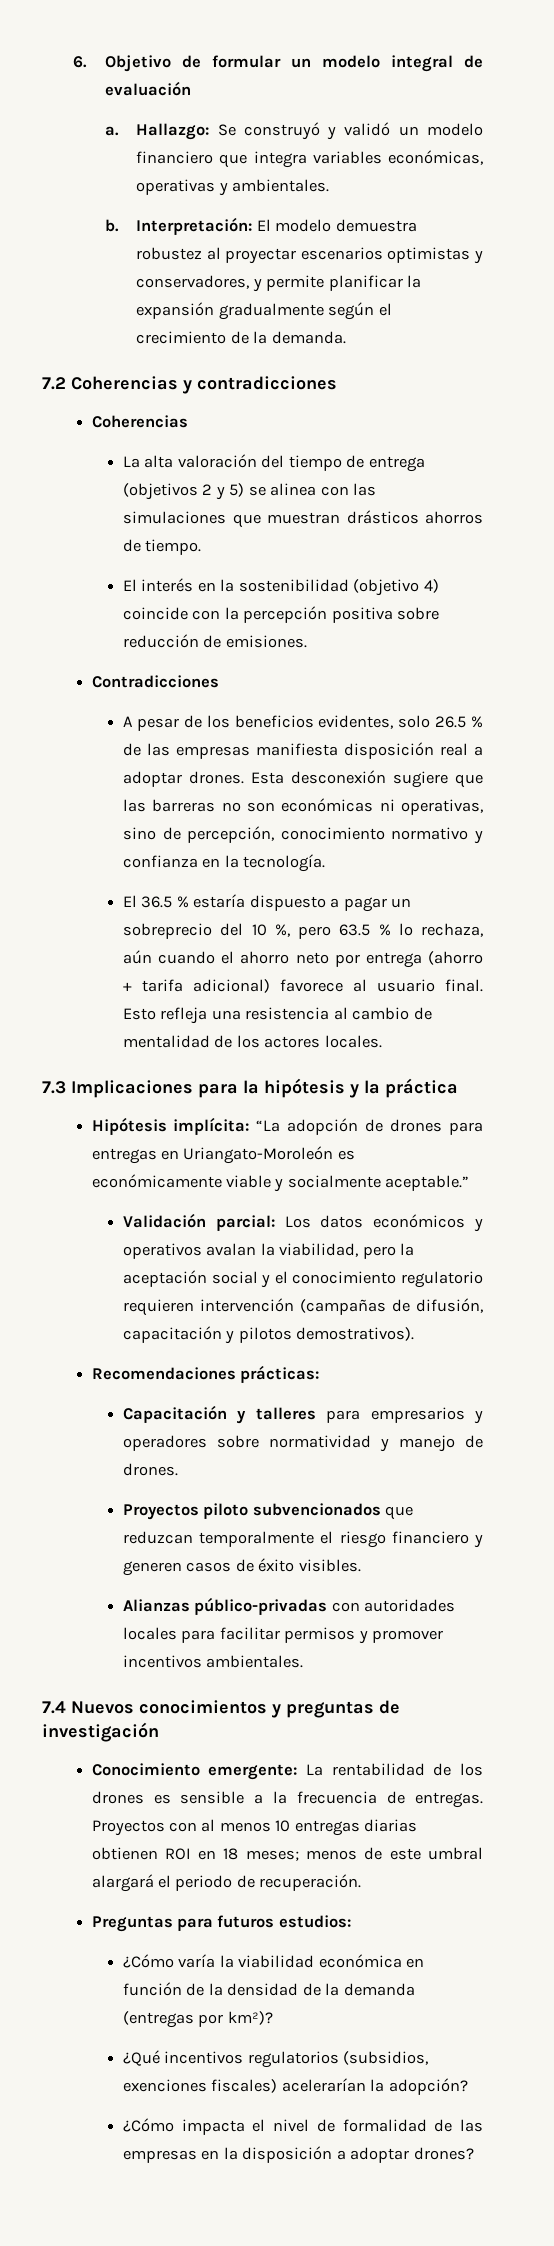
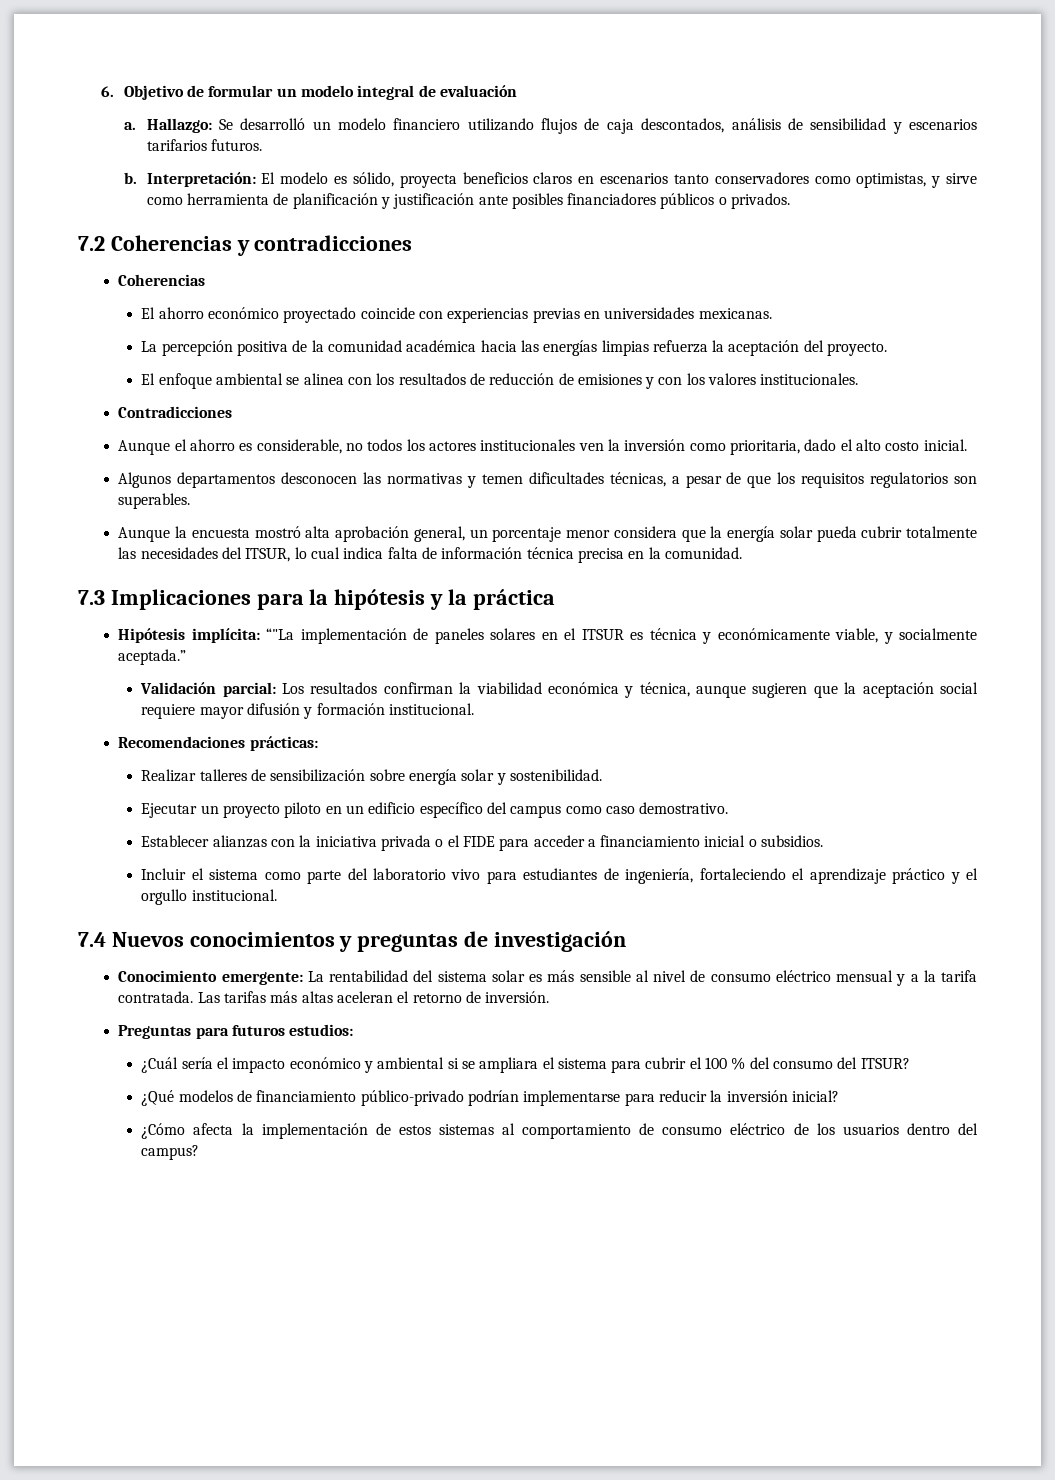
[243,122,483,140] [136,150,484,168] [136,179,330,196] [104,217,417,235] [136,247,483,264] [136,275,422,292] [136,302,392,320] [136,331,346,344] construyó y validó un modelo financiero que integra variables económicas, operativas y ambientales. // b. Interpretación: El modelo demuestra robustez al proyectar escenarios optimistas y conservadores, y permite planificar la expansión gradualmente según el crecimiento de la demanda. -> [240,118,978,134] [146,139,262,151] [123,172,977,188] [146,193,791,209] desarrolló un modelo financiero utilizando flujos de caja descontados, análisis de sensibilidad y escenarios tarifarios futuros. // b. Interpretación: El modelo es sólido, proyecta beneficios claros en escenarios tanto conservadores como optimistas, y sirve como herramienta de planificación y justificación ante posibles financiadores públicos o privados.
[122,454,425,472] [122,483,377,500] [122,510,483,528] [122,539,202,555] [122,578,439,596] [122,606,440,623] [122,634,307,648] [91,675,219,688] [122,715,484,731] [122,742,483,759] [122,770,484,788] [122,798,483,815] [122,826,484,844] [122,854,326,872] [122,894,412,912] [122,923,484,939] [122,950,483,968] [122,979,483,993] [122,1007,432,1024] [122,1035,382,1048] La alta valoración del tiempo de entrega (objetivos 2 y 5) se alinea con las simulaciones que muestran drásticos ahorros de tiempo. // El interés en la sostenibilidad (objetivo 4) coincide con la percepción positiva sobre reducción de emisiones. // Contradicciones // A pesar de los beneficios evidentes, solo 26.5 % de las empresas manifiesta disposición real a adoptar drones. Esta desconexión sugiere que las barreras no son económicas ni operativas, sino de percepción, conocimiento normativo y confianza en la tecnología. // El 36.5 % estaría dispuesto a pagar un sobreprecio del 10 %, pero 63.5 % lo rechaza, aún cuando el ahorro neto por entrega (ahorro + tarifa adicional) favorece al usuario final. Esto refleja una resistencia al cambio de mentalidad de los actores locales. -> [141,307,772,323] [141,340,888,356] [141,373,859,389] [118,406,233,418] [118,439,967,455] [118,472,977,488] [118,493,191,509] [118,526,977,542] [118,547,742,563] El ahorro económico proyectado coincide con experiencias previas en universidades mexicanas. // La percepción positiva de la comunidad académica hacia las energías limpias refuerza la aceptación del proyecto. // El enfoque ambiental se alinea con los resultados de reducción de emisiones y con los valores institucionales. // Contradicciones // Aunque el ahorro es considerable, no todos los actores institucionales ven la inversión como prioritaria, dado el alto costo inicial. // Algunos departamentos desconocen las normativas y temen dificultades técnicas, a pesar de que los requisitos regulatorios son superables. // Aunque la encuesta mostró alta aprobación general, un porcentaje menor considera que la energía solar pueda cubrir totalmente las necesidades del ITSUR, lo cual indica falta de información técnica precisa en la comunidad.
[256,1118,483,1135] [91,1146,355,1164] [91,1174,272,1188] “La adopción de drones para entregas en Uriangato-Moroleón es económicamente viable -> [266,628,879,644] “"La implementación de paneles solares en el ITSUR es técnica y económicamente viable,
[385,1175,470,1191] aceptable.” -> [118,649,187,665] aceptada.”
[320,1214,483,1232] [122,1243,415,1259] [122,1270,484,1288] [122,1298,484,1316] [122,1326,415,1344] [91,1365,320,1383] [122,1405,483,1424] [122,1435,484,1452] [122,1463,178,1476] [122,1503,414,1520] [122,1531,484,1548] [122,1558,361,1576] [122,1597,456,1615] [122,1627,444,1644] [122,1655,304,1668] datos económicos y operativos avalan la viabilidad, pero la aceptación social y el conocimiento regulatorio requieren intervención (campañas de difusión, capacitación y pilotos demostrativos). // Recomendaciones prácticas: // Capacitación y talleres para empresarios y operadores sobre normatividad y manejo de drones. // Proyectos piloto subvencionados que reduzcan temporalmente el riesgo financiero y generen casos de éxito visibles. // Alianzas público-privadas con autoridades locales para facilitar permisos y promover incentivos ambientales. -> [310,682,979,698] [141,703,474,719] [118,736,318,751] [141,769,602,785] [141,802,729,818] [141,835,824,851] [141,868,978,884] [141,889,277,905] resultados confirman la viabilidad económica y técnica, aunque sugieren que la aceptación social requiere mayor difusión y formación institucional. // Recomendaciones prácticas: // Realizar talleres de sensibilización sobre energía solar y sostenibilidad. // Ejecutar un proyecto piloto en un edificio específico del campus como caso demostrativo. // Establecer alianzas con la iniciativa privada o el FIDE para acceder a financiamiento inicial o subsidios. // Incluir el sistema como parte del laboratorio vivo para estudiantes de ingeniería, fortaleciendo el aprendizaje práctico y el orgullo institucional.
[433,1763,484,1776] [91,1791,483,1808] [91,1819,418,1836] [91,1847,483,1861] [91,1874,362,1892] [91,1915,351,1932] [122,1954,425,1968] [122,1982,415,1996] [122,2011,273,2028] [122,2050,429,2068] [122,2078,468,2095] [122,2118,483,2135] [122,2146,474,2163] de los drones es sensible a la frecuencia de entregas. Proyectos con al menos 10 entregas diarias obtienen ROI en 18 meses; menos de este umbral alargará el periodo de recuperación. // Preguntas para futuros estudios: // ¿Cómo varía la viabilidad económica en función de la densidad de la demanda (entregas por km²)? // ¿Qué incentivos regulatorios (subsidios, exenciones fiscales) acelerarían la adopción? // ¿Cómo impacta el nivel de formalidad de las empresas en la disposición a adoptar drones? -> [413,970,977,986] [118,991,550,1003] [118,1024,354,1039] [141,1057,910,1073] [141,1090,839,1106] [141,1123,979,1139] [141,1145,200,1160] del sistema solar es más sensible al nivel de consumo eléctrico mensual y a la tarifa contratada. Las tarifas más altas aceleran el retorno de inversión. // Preguntas para futuros estudios: // ¿Cuál sería el impacto económico y ambiental si se ampliara el sistema para cubrir el 100 % del consumo del ITSUR? // ¿Qué modelos de financiamiento público-privado podrían implementarse para reducir la inversión inicial? // ¿Cómo afecta la implementación de estos sistemas al comportamiento de consumo eléctrico de los usuarios dentro del campus?

